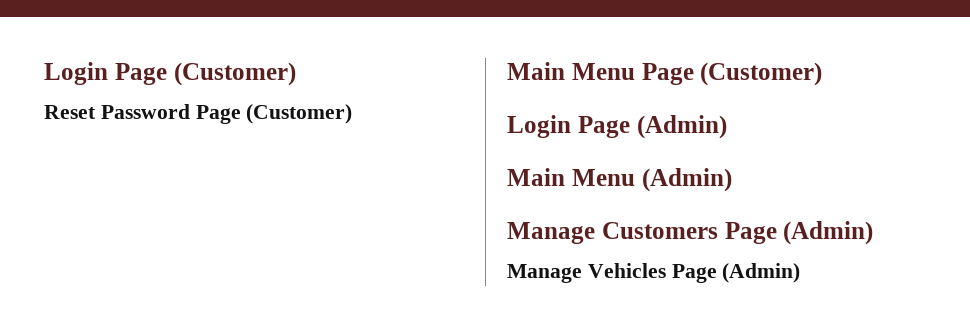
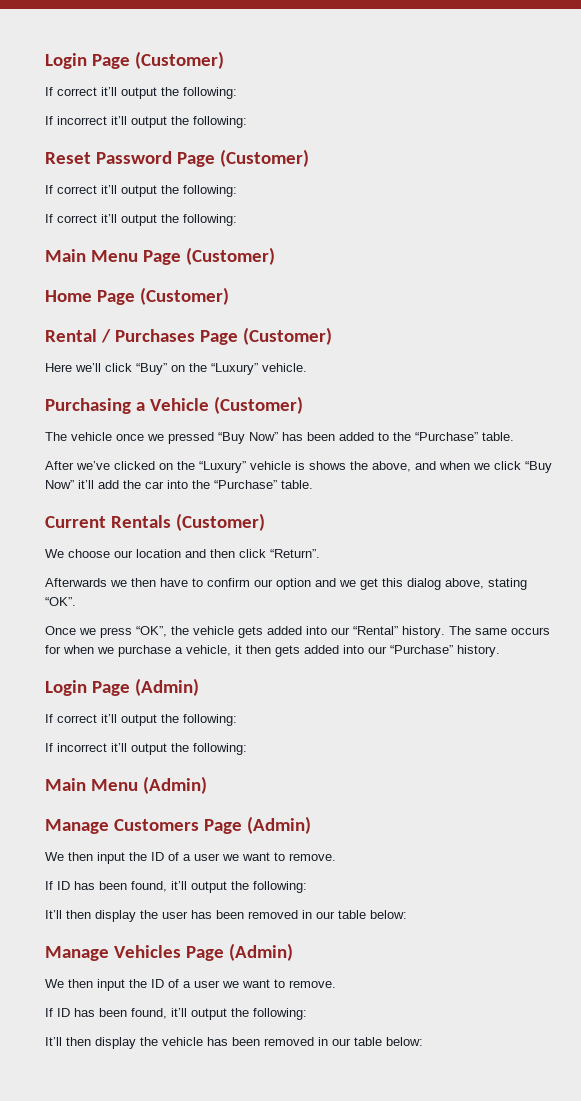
[44,104,353,124] [507,62,823,86] [507,115,727,139] Reset Password Page (Customer) // Main Menu Page (Customer) // Login Page (Admin) -> [45,87,237,99] [45,116,247,128] [45,149,309,167] [45,185,237,197] [45,214,237,226] [45,247,275,265] [45,287,229,305] [45,327,332,345] [45,363,307,375] [45,396,303,414] [45,432,514,444] [45,461,552,473] [45,480,313,489] [45,513,265,531] [45,549,320,558] [45,578,527,590] [45,597,76,606] [45,626,550,638] [45,645,500,657] [45,678,199,696] [45,714,237,726] [45,743,247,755] If correct it’ll output the following: // If incorrect it’ll output the following: // Reset Password Page (Customer) // If correct it’ll output the following: // If correct it’ll output the following: // Main Menu Page (Customer) // Home Page (Customer) // Rental / Purchases Page (Customer) // Here we’ll click “Buy” on the “Luxury” vehicle. // Purchasing a Vehicle (Customer) // The vehicle once we pressed “Buy Now” has been added to the “Purchase” table. // After we’ve clicked on the “Luxury” vehicle is shows the above, and when we click “Buy Now” it’ll add the car into the “Purchase” table. // Current Rentals (Customer) // We choose our location and then click “Return”. // Afterwards we then have to confirm our option and we get this dialog above, stating “OK”. // Once we press “OK”, the vehicle gets added into our “Rental” history. The same occurs for when we purchase a vehicle, it then gets added into our “Purchase” history. // Login Page (Admin) // If correct it’ll output the following: // If incorrect it’ll output the following:
[507,263,801,283] Manage Vehicles Page (Admin) -> [45,852,336,864] [45,881,307,893] [45,910,407,922] [45,943,293,961] [45,979,336,991] [45,1008,307,1020] [45,1037,423,1049] We then input the ID of a user we want to remove. // If ID has been found, it’ll output the following: // It’ll then display the user has been removed in our table below: // Manage Vehicles Page (Admin) // We then input the ID of a user we want to remove. // If ID has been found, it’ll output the following: // It’ll then display the vehicle has been removed in our table below:

